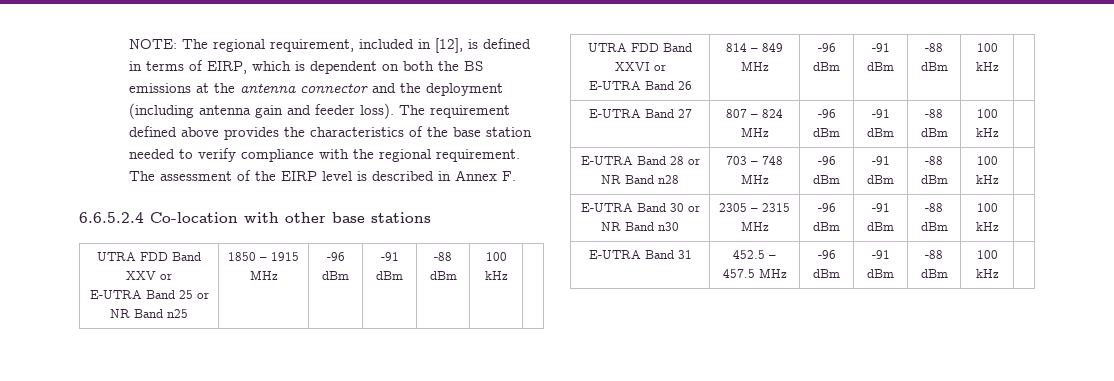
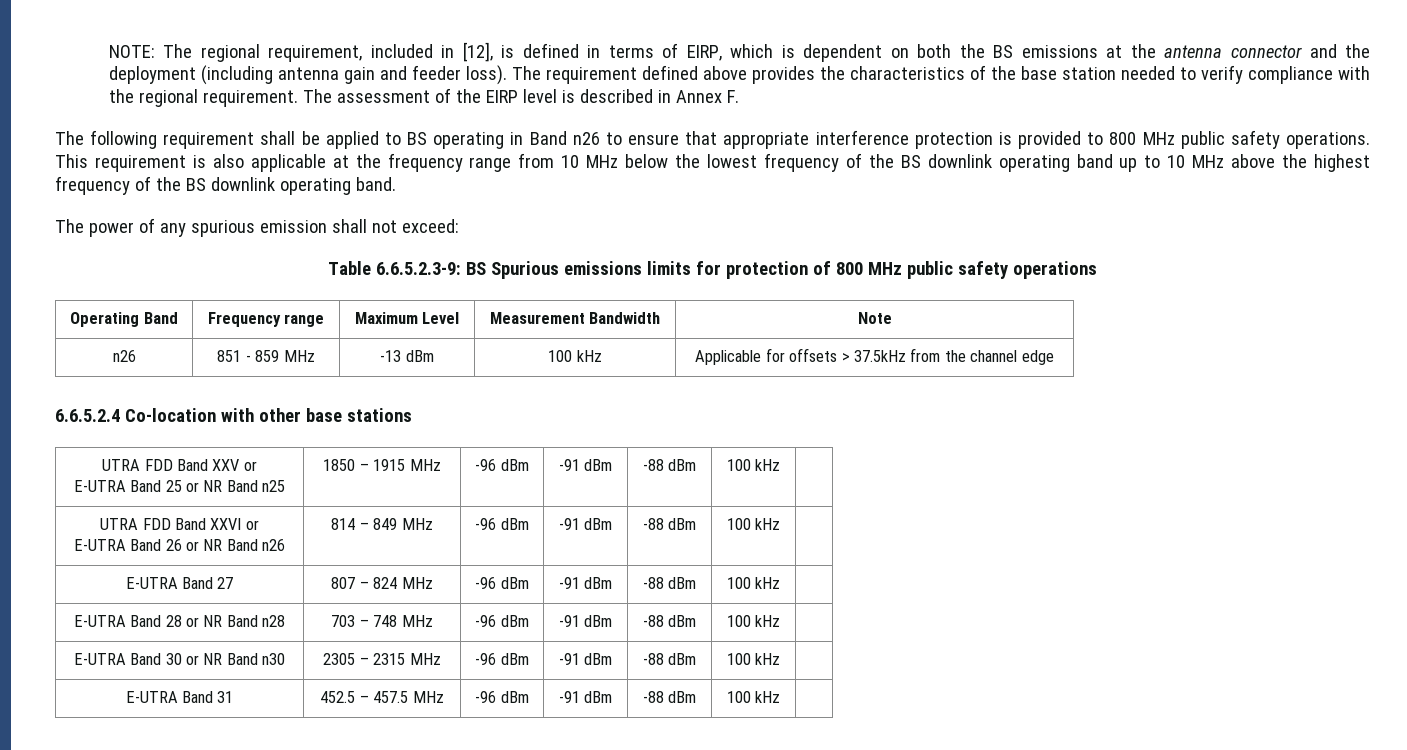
(516, 176) none -> [55,130,1371,149] [55,153,1370,172] [55,176,396,195] [55,218,459,237] [328,261,1097,279] [70,312,178,327] [207,312,325,327] [354,312,460,324] [489,312,661,324] [857,312,892,324] [112,350,136,362] [217,350,315,362] [380,350,434,362] [548,350,602,362] [695,348,1054,365] // The following requirement shall be applied to BS operating in Band n26 to ensure that appropriate interference protection is provided to 800 MHz public safety operations. This requirement is also applicable at the frequency range from 10 MHz below the lowest frequency of the BS downlink operating band up to 10 MHz above the highest frequency of the BS downlink operating band. // The power of any spurious emission shall not exceed: // Table 6.6.5.2.3-9: BS Spurious emissions limits for protection of 800 MHz public safety operations // Operating Band | Frequency range | Maximum Level | Measurement Bandwidth | Note // n26 | 851 - 859 MHz | -13 dBm | 100 kHz | Applicable for offsets > 37.5kHz from the channel edge
(692, 85) none -> [186,539,286,551] or NR Band n26

